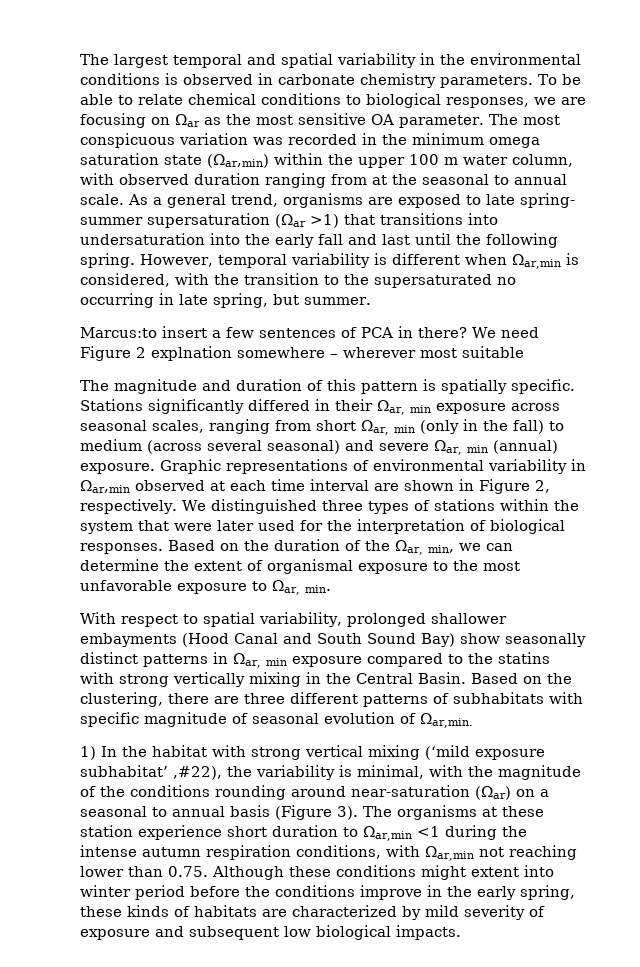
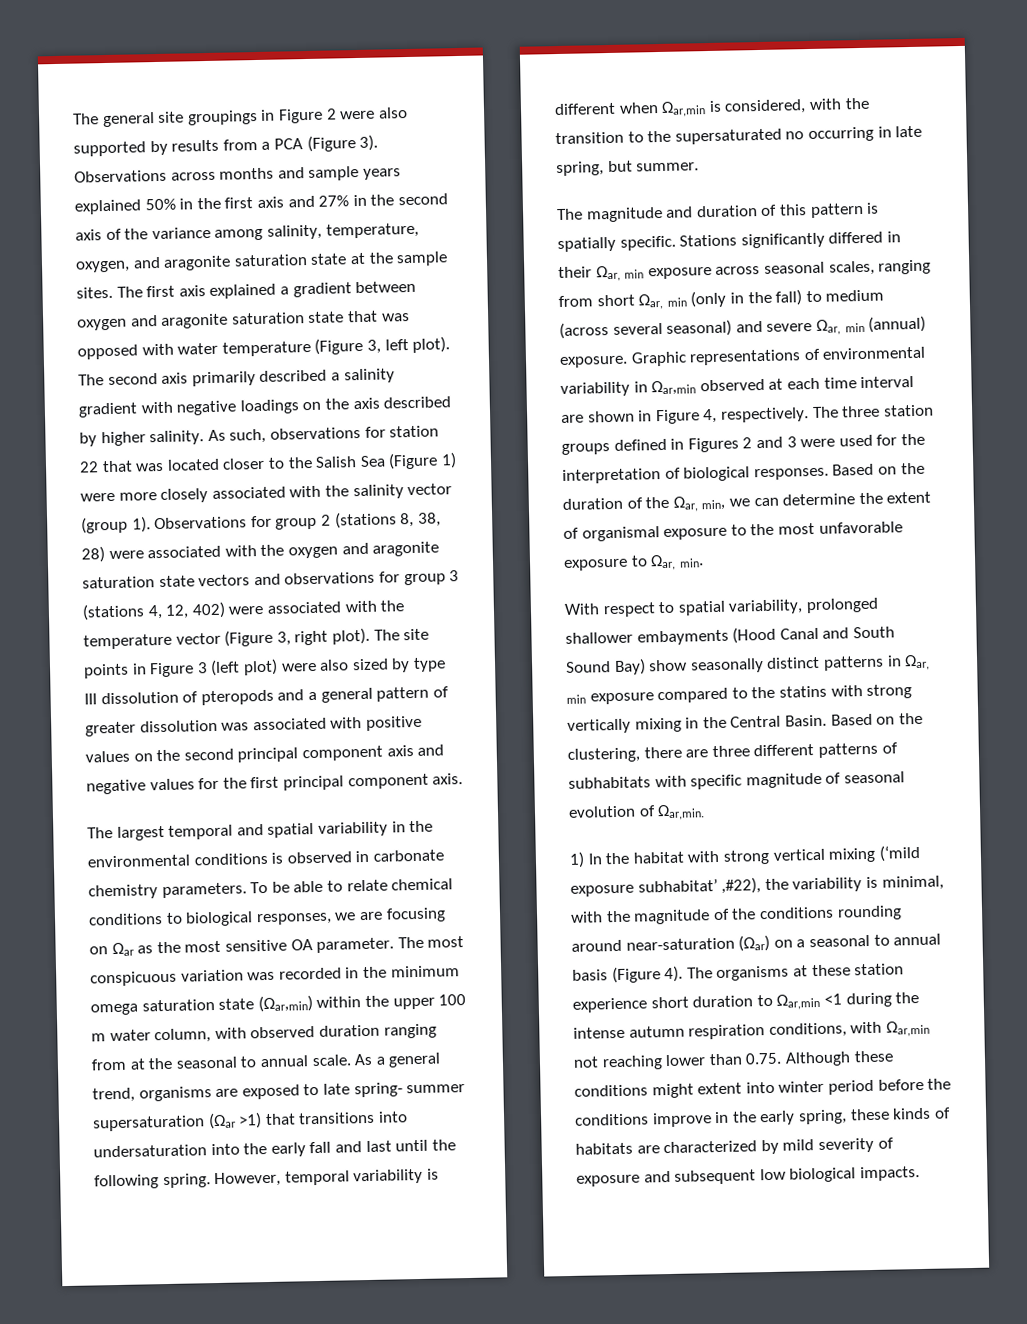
[80,54,109,65] The -> [73,107,408,128] [73,134,379,157] [74,165,401,183] [74,193,448,215] [75,222,419,241] [75,251,449,273] [76,280,417,299] [77,310,410,331] [77,336,451,360] [78,368,395,387] [78,396,452,418] [79,425,440,447] [79,452,457,473] [80,483,453,503] [81,511,441,534] [81,541,440,563] [82,570,460,589] [82,600,405,621] [83,627,430,650] [83,657,446,679] [84,686,449,706] [85,715,422,737] [85,744,445,763] [86,773,464,795] [87,827,113,839] The general site groupings in Figure 2 were also supported by results from a PCA (Figure 3). Observations across months and sample years explained 50% in the first axis and 27% in the second axis of the variance among salinity, temperature, oxygen, and aragonite saturation state at the sample sites. The first axis explained a gradient between oxygen and aragonite saturation state that was opposed with water temperature (Figure 3, left plot). The second axis primarily described a salinity gradient with negative loadings on the axis described by higher salinity. As such, observations for station 22 that was located closer to the Salish Sea (Figure 1) were more closely associated with the salinity vector (group 1). Observations for group 2 (stations 8, 38, 28) were associated with the oxygen and aragonite saturation state vectors and observations for group 3 (stations 4, 12, 402) were associated with the temperature vector (Figure 3, right plot). The site points in Figure 3 (left plot) were also sized by type III dissolution of pteropods and a general pattern of greater dissolution was associated with positive values on the second principal component axis and negative values for the first principal component axis. // The
[80,326,539,338] [80,346,524,361] // Marcus:to insert a few sentences of PCA in there? We need Figure 2 explnation somewhere – wherever most suitable -> (700, 167) none
[535,480,550,493] [80,499,579,514] [80,520,254,534] 2, respectively. We distinguished three types of stations within the system that were later -> [703,404,934,424] [561,436,836,455] 4, respectively. The three station groups defined in Figures 2 and 3 were
[337,806,358,820] 3). -> [664,965,684,983] 4).

